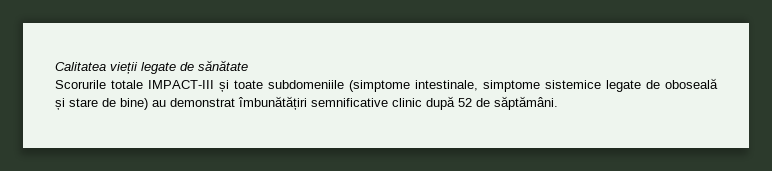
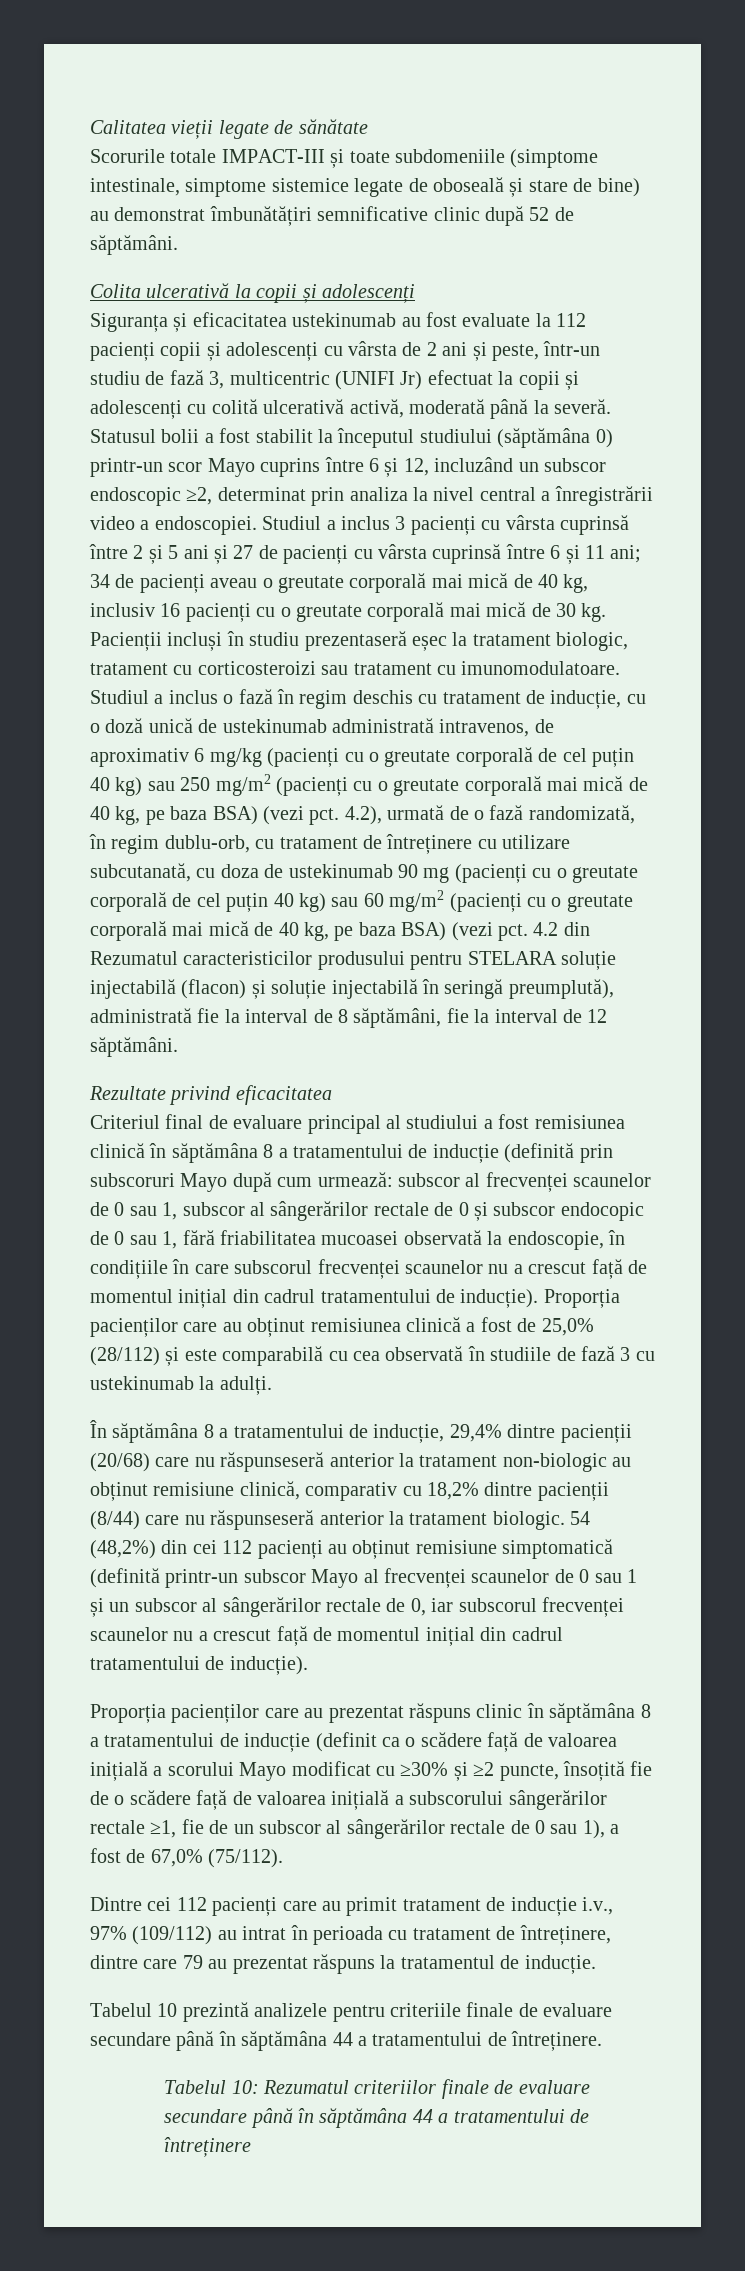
(558, 103) none -> [90,283,415,303] [90,312,587,332] [90,341,601,361] [90,370,579,390] [90,399,612,419] [90,428,613,448] [90,457,606,477] [90,486,653,506] [90,515,629,535] [89,544,642,564] [90,573,589,593] [90,602,607,622] [90,631,629,651] [90,661,621,675] [90,689,646,709] [90,718,554,737] [90,747,634,767] [90,774,648,796] [90,805,635,825] [89,834,571,854] [90,863,638,883] [90,890,633,912] [90,921,590,941] [90,951,616,970] [90,979,614,999] [90,1008,608,1028] [90,1037,178,1057] [89,1085,332,1105] [90,1114,625,1134] [90,1143,613,1163] [90,1172,652,1192] [90,1201,644,1221] [90,1230,625,1250] [90,1259,647,1279] [90,1289,620,1308] [90,1317,594,1337] [90,1346,655,1366] [90,1376,272,1395] [90,1420,632,1443] [90,1452,632,1472] [90,1481,609,1501] [90,1510,591,1530] [90,1539,614,1559] [90,1568,637,1588] [90,1597,624,1617] [90,1626,563,1646] [90,1656,308,1675] [90,1703,651,1723] [90,1732,617,1752] [90,1761,653,1781] [90,1790,607,1810] [90,1819,620,1839] [90,1848,284,1868] [90,1897,613,1916] [90,1925,611,1945] [90,1954,596,1974] [90,2002,613,2022] [90,2031,603,2051] [164,2079,590,2099] [164,2108,589,2128] [164,2137,252,2157] // Colita ulcerativă la copii și adolescenți // Siguranța și eficacitatea ustekinumab au fost evaluate la 112 pacienți copii și adolescenți cu vârsta de 2 ani și peste, într-un studiu de fază 3, multicentric (UNIFI Jr) efectuat la copii și adolescenți cu colită ulcerativă activă, moderată până la severă. Statusul bolii a fost stabilit la începutul studiului (săptămâna 0) printr-un scor Mayo cuprins între 6 și 12, incluzând un subscor endoscopic ≥2, determinat prin analiza la nivel central a înregistrării video a endoscopiei. Studiul a inclus 3 pacienți cu vârsta cuprinsă între 2 și 5 ani și 27 de pacienți cu vârsta cuprinsă între 6 și 11 ani; 34 de pacienți aveau o greutate corporală mai mică de 40 kg, inclusiv 16 pacienți cu o greutate corporală mai mică de 30 kg. Pacienții incluși în studiu prezentaseră eșec la tratament biologic, tratament cu corticosteroizi sau tratament cu imunomodulatoare. Studiul a inclus o fază în regim deschis cu tratament de inducție, cu o doză unică de ustekinumab administrată intravenos, de aproximativ 6 mg/kg (pacienți cu o greutate corporală de cel puțin 40 kg) sau 250 mg/m2 (pacienți cu o greutate corporală mai mică de 40 kg, pe baza BSA) (vezi pct. 4.2), urmată de o fază randomizată, în regim dublu-orb, cu tratament de întreținere cu utilizare subcutanată, cu doza de ustekinumab 90 mg (pacienți cu o greutate corporală de cel puțin 40 kg) sau 60 mg/m2 (pacienți cu o greutate corporală mai mică de 40 kg, pe baza BSA) (vezi pct. 4.2 din Rezumatul caracteristicilor produsului pentru STELARA soluție injectabilă (flacon) și soluție injectabilă în seringă preumplută), administrată fie la interval de 8 săptămâni, fie la interval de 12 săptămâni. // Rezultate privind eficacitatea // Criteriul final de evaluare principal al studiului a fost remisiunea clinică în săptămâna 8 a tratamentului de inducție (definită prin subscoruri Mayo după cum urmează: subscor al frecvenței scaunelor de 0 sau 1, subscor al sângerărilor rectale de 0 și subscor endocopic de 0 sau 1, fără friabilitatea mucoasei observată la endoscopie, în condițiile în care subscorul frecvenței scaunelor nu a crescut față de momentul inițial din cadrul tratamentului de inducție). Proporția pacienților care au obținut remisiunea clinică a fost de 25,0% (28/112) și este comparabilă cu cea observată în studiile de fază 3 cu ustekinumab la adulți. // În săptămâna 8 a tratamentului de inducție, 29,4% dintre pacienții (20/68) care nu răspunseseră anterior la tratament non-biologic au obținut remisiune clinică, comparativ cu 18,2% dintre pacienții (8/44) care nu răspunseseră anterior la tratament biologic. 54 (48,2%) din cei 112 pacienți au obținut remisiune simptomatică (definită printr-un subscor Mayo al frecvenței scaunelor de 0 sau 1 și un subscor al sângerărilor rectale de 0, iar subscorul frecvenței scaunelor nu a crescut față de momentul inițial din cadrul tratamentului de inducție). // Proporția pacienților care au prezentat răspuns clinic în săptămâna 8 a tratamentului de inducție (definit ca o scădere față de valoarea inițială a scorului Mayo modificat cu ≥30% și ≥2 puncte, însoțită fie de o scădere față de valoarea inițială a subscorului sângerărilor rectale ≥1, fie de un subscor al sângerărilor rectale de 0 sau 1), a fost de 67,0% (75/112). // Dintre cei 112 pacienți care au primit tratament de inducție i.v., 97% (109/112) au intrat în perioada cu tratament de întreținere, dintre care 79 au prezentat răspuns la tratamentul de inducție. // Tabelul 10 prezintă analizele pentru criteriile finale de evaluare secundare până în săptămâna 44 a tratamentului de întreținere. // Tabelul 10: Rezumatul criteriilor finale de evaluare secundare până în săptămâna 44 a tratamentului de întreținere

